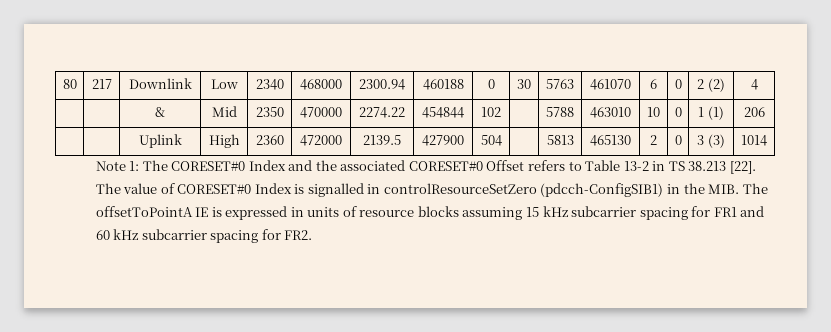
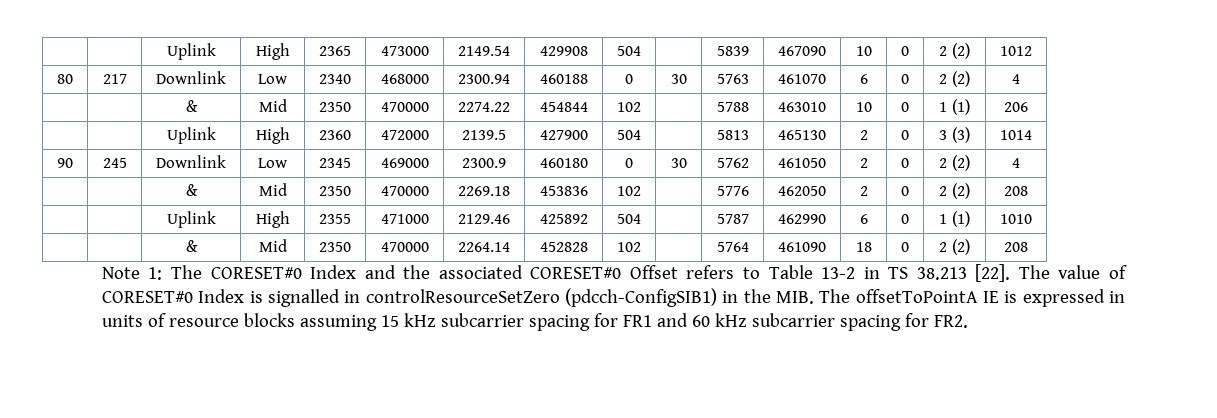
(62, 84) none -> [166,43,216,60] [255,43,290,60] [319,46,351,56] [380,46,429,56] [458,46,510,56] [539,46,588,56] [617,46,641,56] [716,46,749,56] [778,46,826,56] [855,46,872,56] [901,46,909,56] [939,43,970,59] [1000,46,1032,56] | | Uplink | High | 2365 | 473000 | 2149.54 | 429908 | 504 | | 5839 | 467090 | 10 | 0 | 2 (2) | 1012 //
(767, 140) none -> [57,158,73,168] [102,158,127,168] [156,155,226,168] [258,158,287,168] [319,158,351,168] [380,158,429,168] [462,158,506,168] [539,158,588,168] [625,158,633,168] [670,158,687,168] [716,158,749,168] [778,158,826,168] [859,158,868,168] [901,158,909,168] [939,155,970,171] [1012,158,1020,168] [185,184,198,196] [258,183,287,196] [319,186,351,196] [380,186,429,196] [458,186,510,196] [539,186,588,196] [617,186,641,196] [716,186,749,196] [778,186,826,196] [859,186,868,196] [901,186,909,196] [939,183,970,199] [1004,186,1028,196] [166,211,216,228] [255,211,290,228] [319,214,351,224] [380,214,429,224] [458,214,510,224] [539,214,588,224] [617,214,641,224] [716,214,749,224] [778,214,826,224] [859,214,868,224] [901,214,909,224] [939,211,970,227] [1000,214,1032,224] [185,240,198,252] [258,239,287,252] [319,242,351,252] [380,242,429,252] [458,242,510,252] [539,242,588,252] [617,242,641,252] [716,242,749,252] [778,242,826,252] [855,242,872,252] [901,242,909,252] [939,239,970,255] [1004,242,1028,252] // 90 | 245 | Downlink | Low | 2345 | 469000 | 2300.9 | 460180 | 0 | 30 | 5762 | 461050 | 2 | 0 | 2 (2) | 4 // | | & | Mid | 2350 | 470000 | 2269.18 | 453836 | 102 | | 5776 | 462050 | 2 | 0 | 2 (2) | 208 // | | Uplink | High | 2355 | 471000 | 2129.46 | 425892 | 504 | | 5787 | 462990 | 6 | 0 | 1 (1) | 1010 // | | & | Mid | 2350 | 470000 | 2264.14 | 452828 | 102 | | 5764 | 461090 | 18 | 0 | 2 (2) | 208

